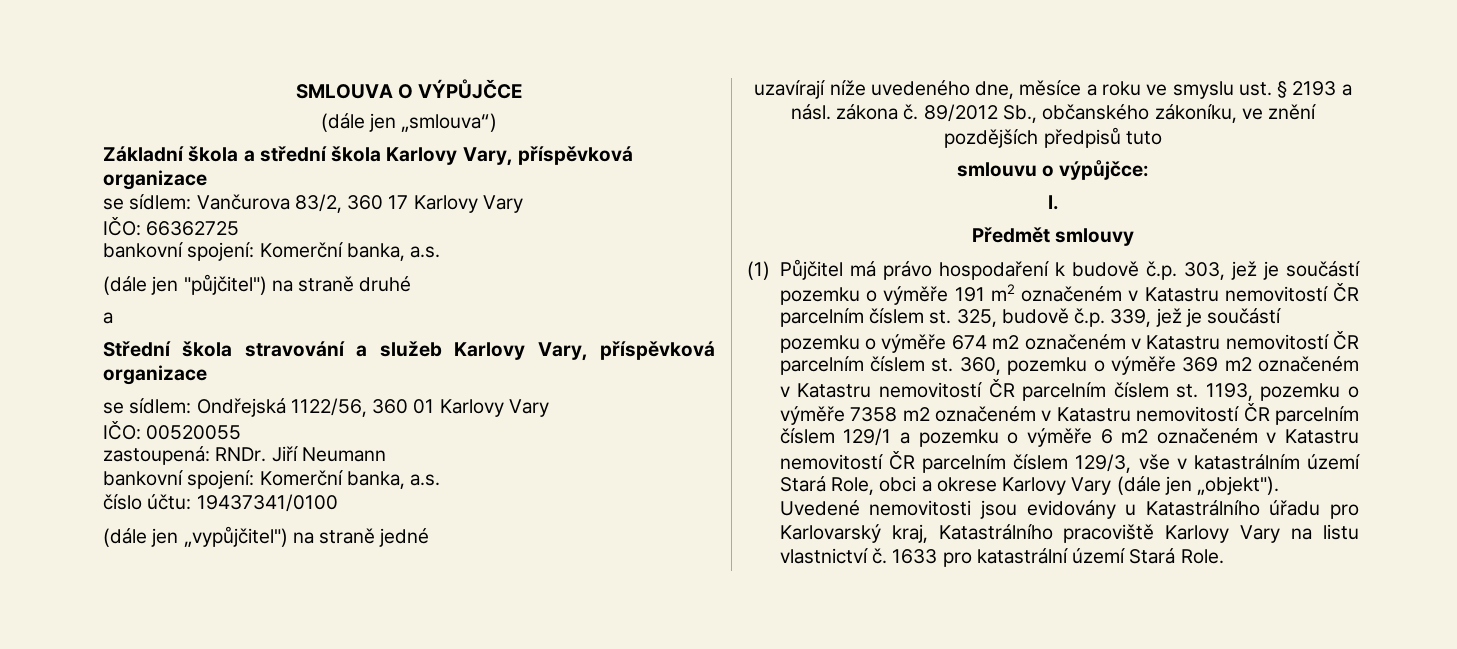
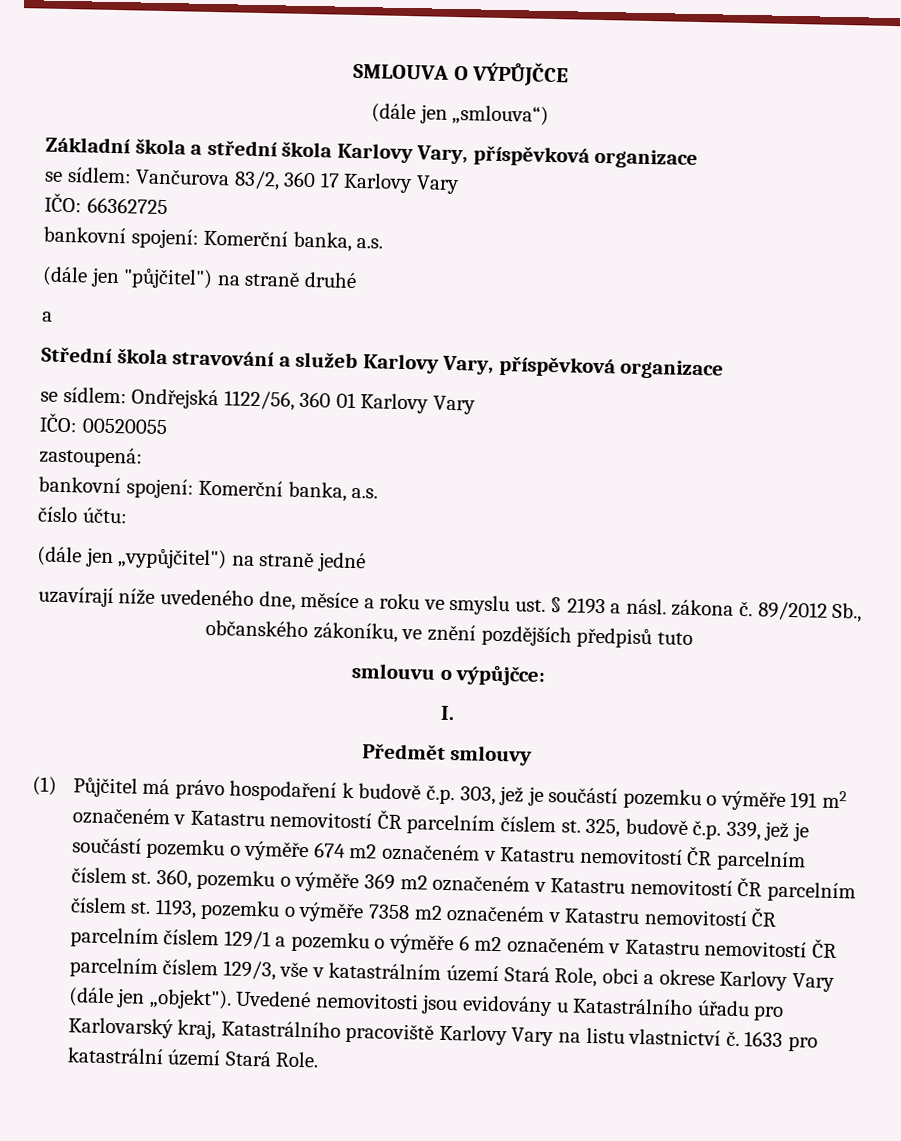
[215,446,386,462] RNDr. Jiří Neumann -> (143, 457) none
[196,494,338,512] 19437341/0100 -> (128, 515) none

